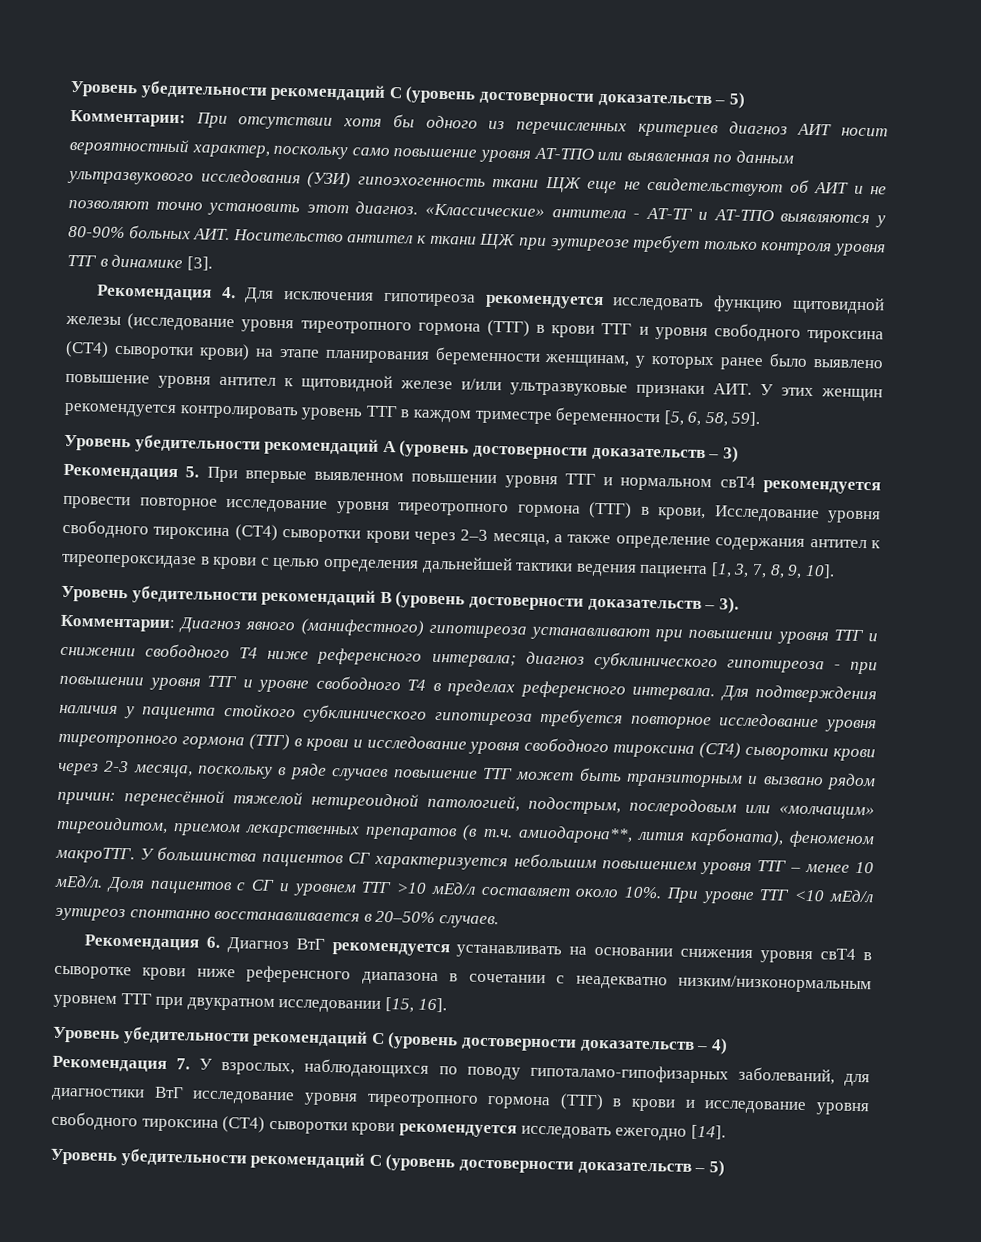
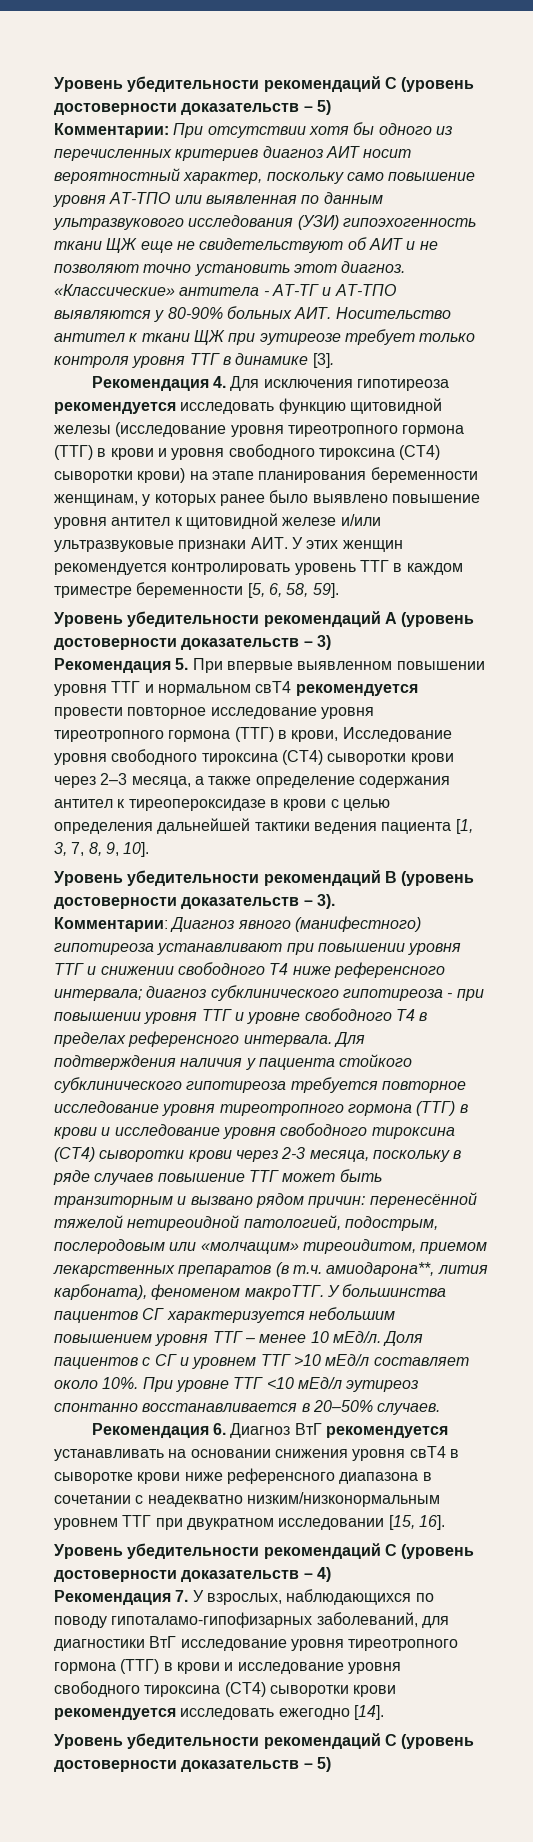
[601,323,633,335] ТТГ -> (154, 454) none

